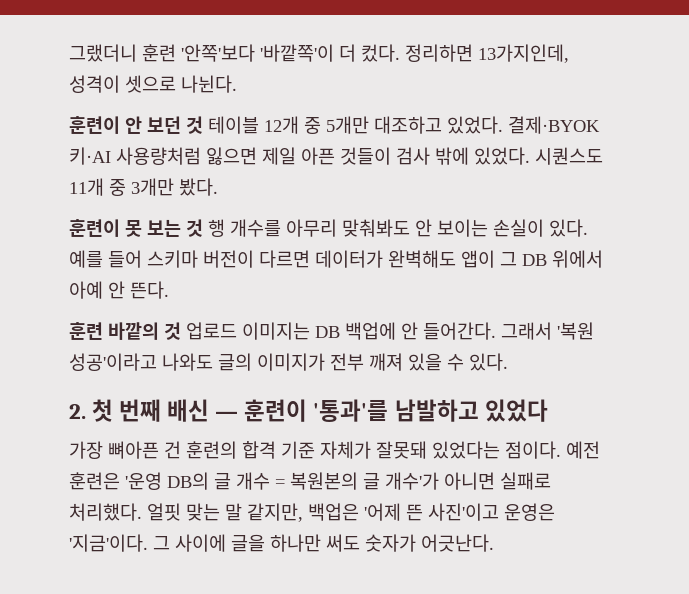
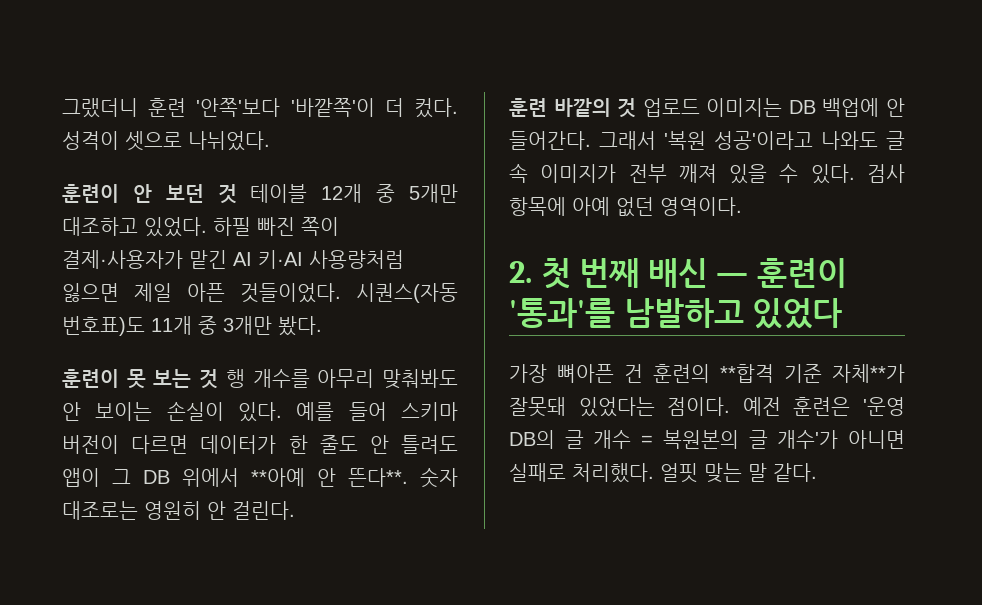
[405,44,569,63] 정리하면 13가지인데, -> (458, 108) none
[181,75,237,93] 나뉜다. -> [188,131,270,151] 나뉘었다.
[508,116,600,134] 결제·BYOK -> [213,217,339,236] [62,250,252,269] 하필 빠진 쪽이 결제·사용자가 맡긴 AI
[340,147,603,165] 것들이 검사 밖에 있었다. 시퀀스도 -> [240,283,458,303] [62,316,145,336] 것들이었다. 시퀀스(자동 번호표)도
[388,250,603,268] [69,281,169,299] 완벽해도 앱이 그 DB 위에서 아예 안 뜬다. -> [288,435,459,454] [62,467,458,488] [62,501,295,520] 한 줄도 안 틀려도 앱이 그 DB 위에서 **아예 안 뜬다**. 숫자 대조로는 영원히 안 걸린다.
[218,353,252,371] 글의 -> [886,131,905,150] [509,163,528,183] 글 속
(508, 362) none -> [867,164,905,183] [509,197,742,217] 검사 항목에 아예 없던 영역이다.
[242,441,371,459] 합격 기준 자체가 -> [720,364,905,383] **합격 기준 자체**가
[247,503,555,522] [69,534,494,552] 같지만, 백업은 '어제 뜬 사진'이고 운영은 '지금'이다. 그 사이에 글을 하나만 써도 숫자가 어긋난다. -> [773,463,817,482] 같다.

